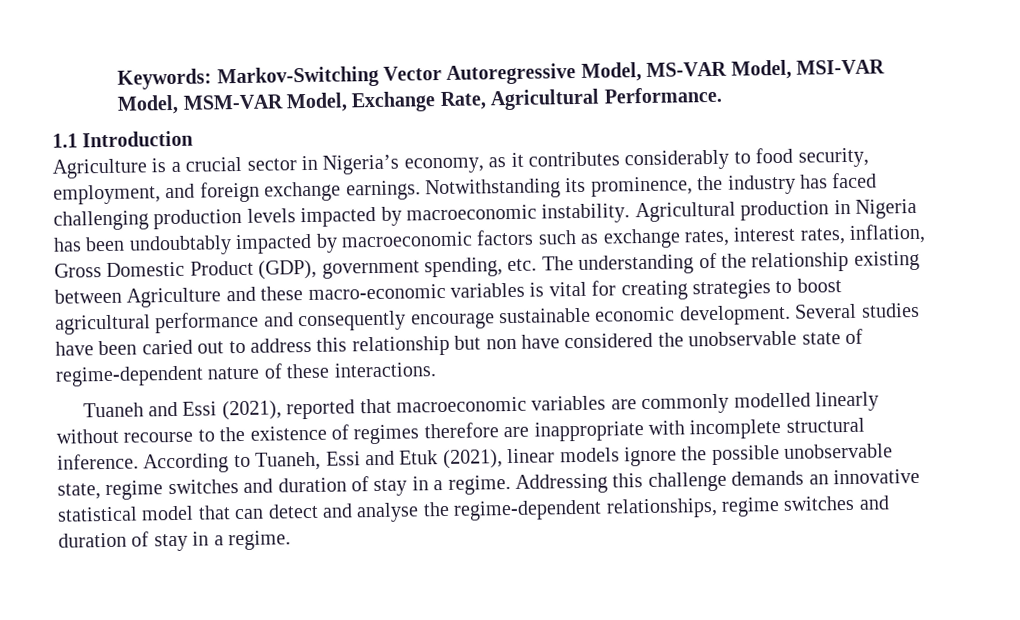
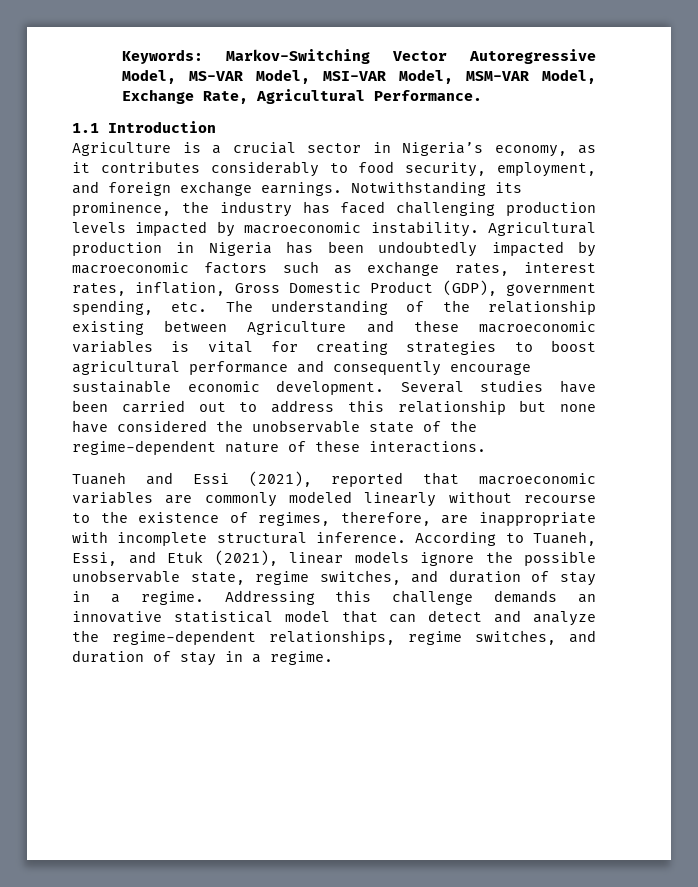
[128,235,232,256] undoubtably -> [378,241,478,257] undoubtedly
[307,283,446,300] macro-economic -> [478,321,596,333] macroeconomic
[141,339,193,355] caried -> [121,400,185,413] carried
[454,335,517,350] but non -> [519,400,596,412] but none
(863, 336) none -> [450,420,477,432] the
[733,392,811,408] modelled -> [289,491,352,503] modeled
[353,422,499,445] regimes therefore -> [258,511,431,526] regimes, therefore,
[325,451,361,466] Essi -> [72,552,117,566] Essi,
[167,479,239,495] switches -> [319,570,401,585] switches,
[356,502,420,523] analyse -> [532,611,596,626] analyze
[783,495,856,511] switches -> [475,630,556,645] switches,

